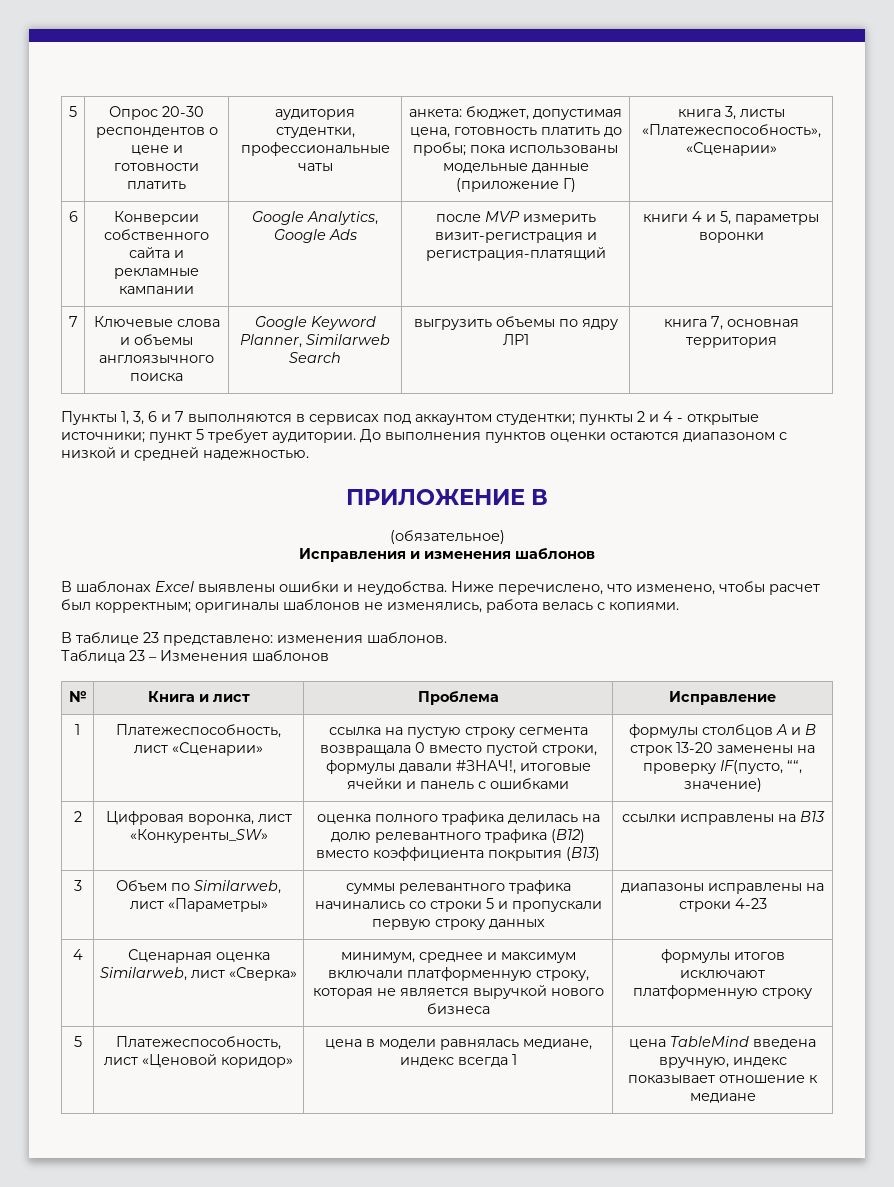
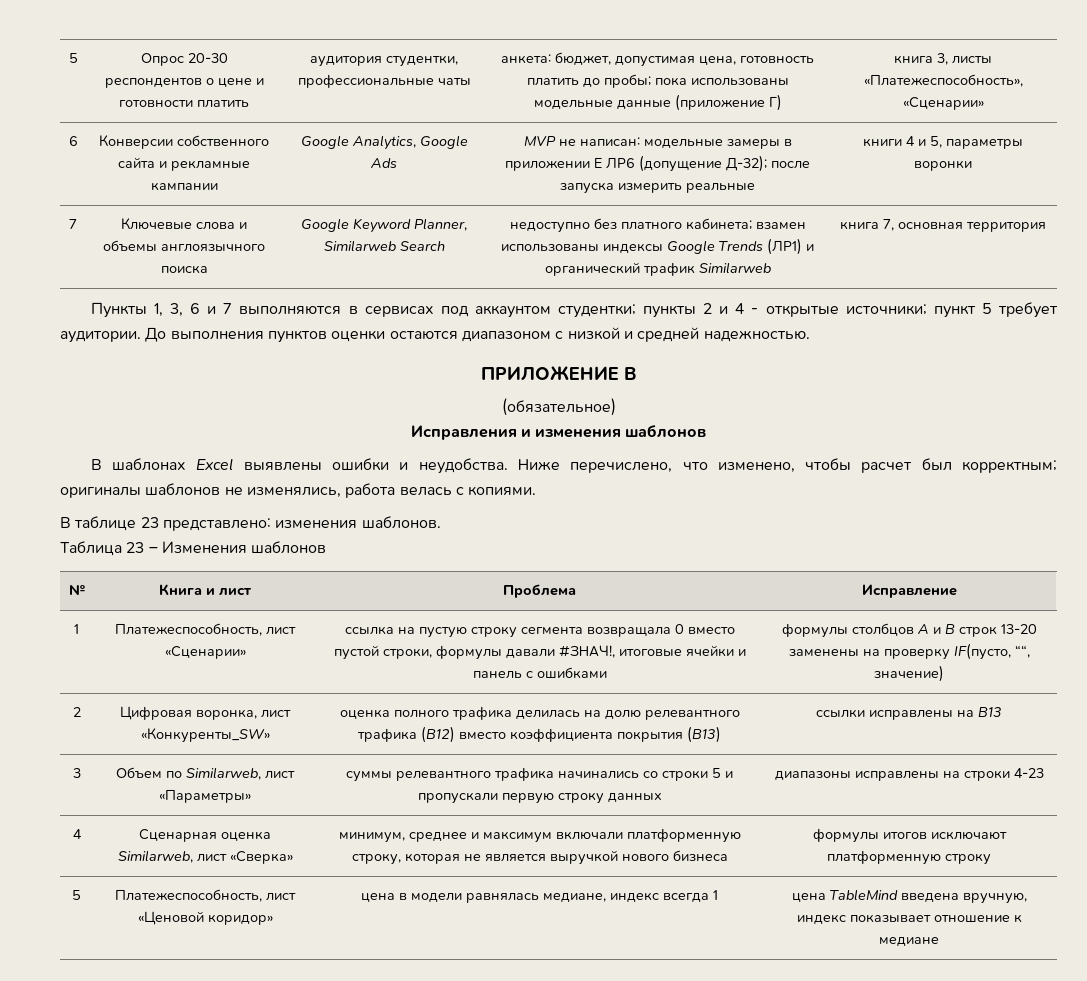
[435,211,596,225] [434,232,597,243] [425,247,606,261] после MVP измерить визит-регистрация и регистрация-платящий -> [523,136,792,149] [505,155,810,172] [560,182,755,194] MVP не написан: модельные замеры в приложении Е ЛР6 (допущение Д-32); после запуска измерить реальные
[413,316,618,330] [502,334,529,345] выгрузить объемы по ядру ЛР1 -> [509,218,806,233] [501,238,814,255] [544,262,771,276] недоступно без платного кабинета; взамен использованы индексы Google Trends (ЛР1) и органический трафик Similarweb

